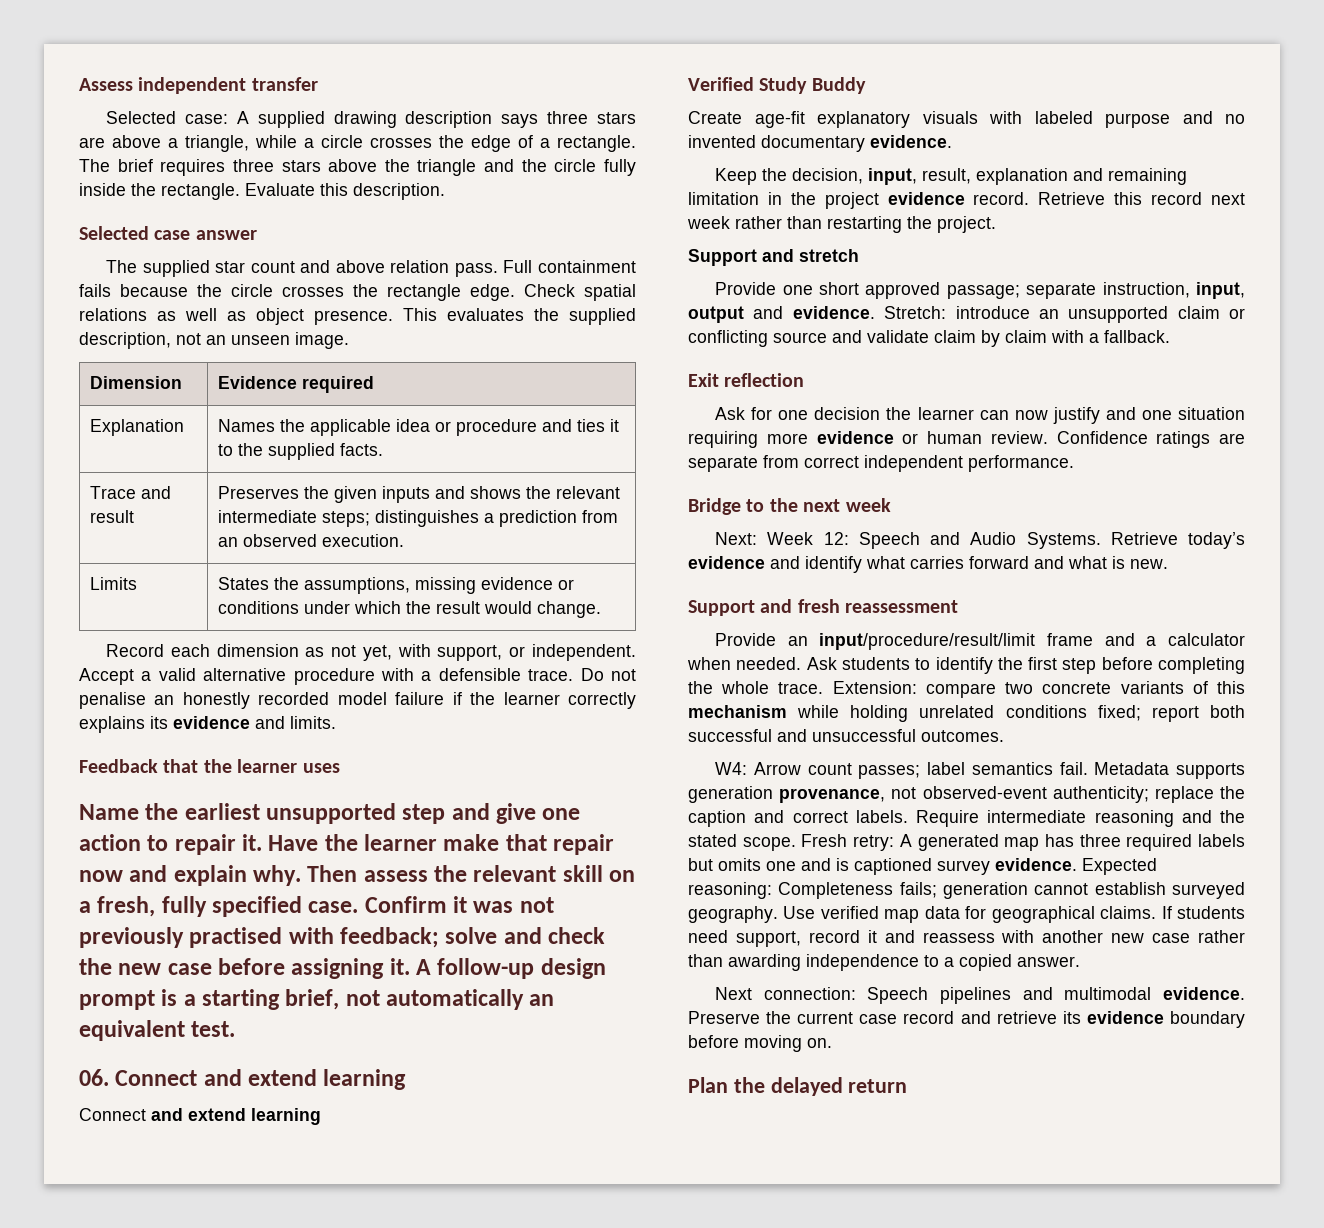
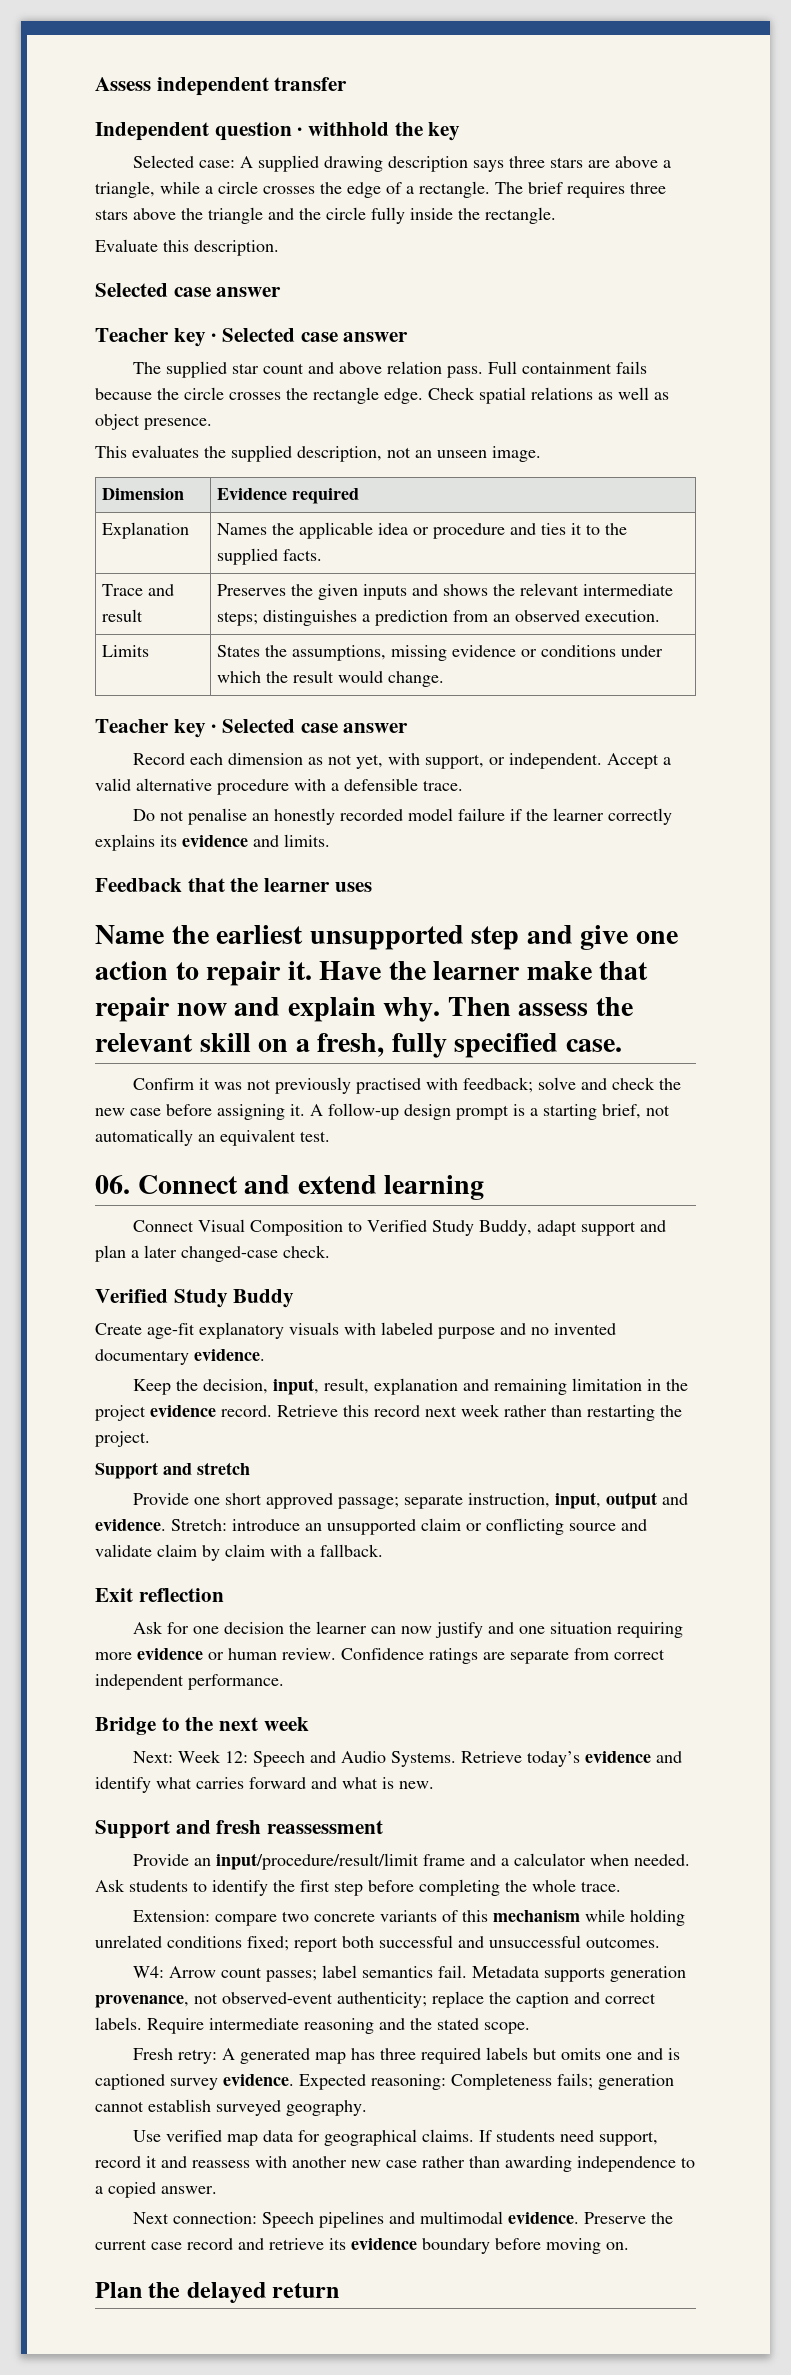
(318, 84) none -> [95,122,461,141] // Independent question · withhold the key
(240, 191) none -> (556, 215) //
(257, 235) none -> [95,328,409,347] // Teacher key · Selected case answer
(393, 317) none -> (212, 424) //
(602, 609) none -> [95,719,409,738] // Teacher key · Selected case answer
(574, 675) none -> (463, 785) //
(359, 907) none -> (622, 1045) //
[151,1108,321,1125] and extend learning -> [197,1219,666,1236] [95,1245,330,1262] Visual Composition to Verified Study Buddy, adapt support and plan a later changed-case check.
(824, 688) none -> (621, 1886) //
(796, 844) none -> (530, 2028) //
(778, 914) none -> (367, 2108) //

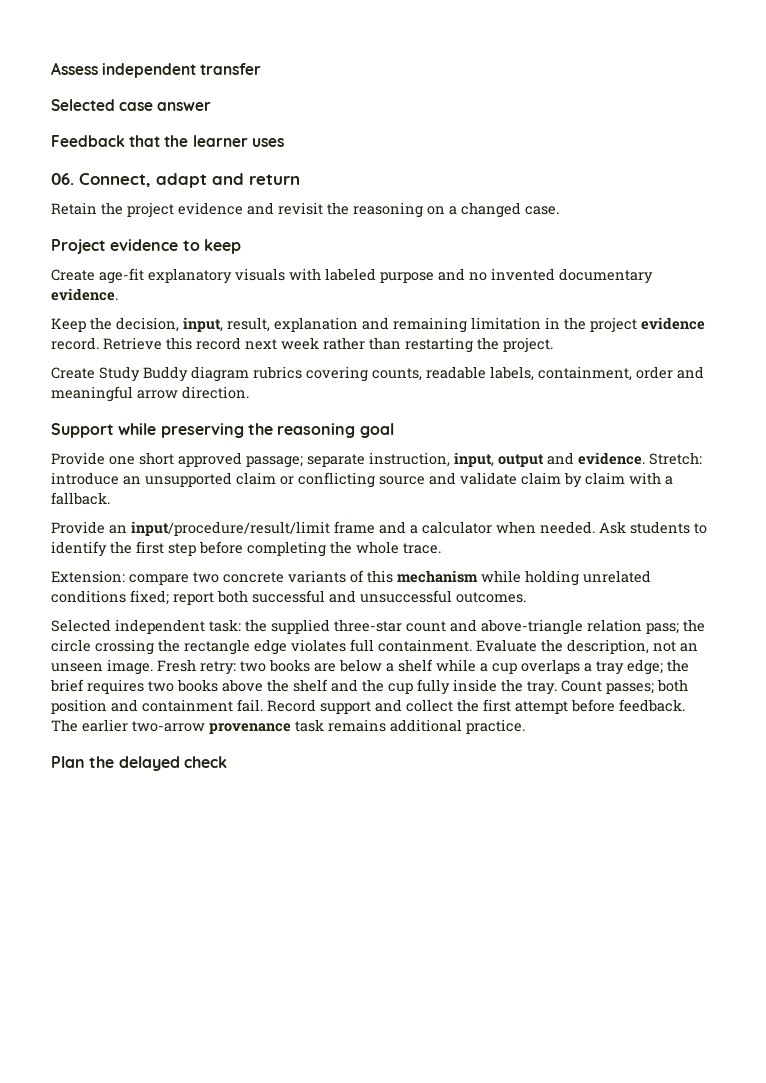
[95,122,461,141] [132,155,671,172] [95,181,666,198] [95,207,556,224] [95,239,279,256] [95,283,282,297] [95,328,409,347] [132,361,647,378] [95,387,669,404] [95,414,212,430] [95,445,541,462] [102,488,185,500] [217,488,360,504] [102,522,190,539] [217,522,628,539] [217,548,323,565] [102,584,175,596] [102,609,144,622] [217,583,674,600] [217,610,661,626] [102,645,150,657] [217,645,664,661] [217,670,445,687] [95,719,409,738] [132,753,671,769] [95,778,463,795] [132,808,672,825] [95,834,330,851] Independent question · withhold the key // Selected case: A supplied drawing description says three stars are above a triangle, while a circle crosses the edge of a rectangle. The brief requires three stars above the triangle and the circle fully inside the rectangle. // Evaluate this description. // Selected case answer // Teacher key · Selected case answer // The supplied star count and above relation pass. Full containment fails because the circle crosses the rectangle edge. Check spatial relations as well as object presence. // This evaluates the supplied description, not an unseen image. // Dimension | Evidence required // Explanation | Names the applicable idea or procedure and ties it to the supplied facts. // Trace and result | Preserves the given inputs and shows the relevant intermediate steps; distinguishes a prediction from an observed execution. // Limits | States the assumptions, missing evidence or conditions under which the result would change. // Teacher key · Selected case answer // Record each dimension as not yet, with support, or independent. Accept a valid alternative procedure with a defensible trace. // Do not penalise an honestly recorded model failure if the learner correctly explains its evidence and limits. -> [51,99,212,111] Selected case answer
[95,925,678,950] [95,961,649,986] [95,997,633,1022] [95,1033,622,1058] [132,1077,681,1094] [95,1103,670,1120] [95,1129,330,1146] [95,1175,485,1200] [132,1219,666,1236] [95,1245,330,1262] [95,1289,295,1308] Name the earliest unsupported step and give one action to repair it. Have the learner make that repair now and explain why. Then assess the relevant skill on a fresh, fully specified case. // Confirm it was not previously practised with feedback; solve and check the new case before assigning it. A follow-up design prompt is a starting brief, not automatically an equivalent test. // 06. Connect and extend learning // Connect Visual Composition to Verified Study Buddy, adapt support and plan a later changed-case check. // Verified Study Buddy -> [51,173,300,188] [51,202,559,218] [51,239,241,254] 06. Connect, adapt and return // Retain the project evidence and revisit the reasoning on a changed case. // Project evidence to keep
[95,1462,250,1479] Support and stretch -> [51,366,704,382] [51,386,249,402] [51,423,394,438] Create Study Buddy diagram rubrics covering counts, readable labels, containment, order and meaningful arrow direction. // Support while preserving the reasoning goal
[95,1588,224,1602] [132,1621,683,1638] [95,1648,665,1664] [95,1674,284,1690] [95,1717,309,1735] [132,1750,682,1767] [95,1777,434,1793] [95,1820,384,1839] // Exit reflection // Ask for one decision the learner can now justify and one situation requiring more evidence or human review. Confidence ratings are separate from correct independent performance. // Bridge to the next week // Next: Week 12: Speech and Audio Systems. Retrieve today’s evidence and identify what carries forward and what is new. // Support and fresh reassessment -> (110, 498) none
[132,1965,686,1982] [95,1991,656,2008] [95,2017,530,2034] [132,2047,680,2064] [95,2073,674,2090] [95,2099,367,2116] [132,2129,658,2146] [95,2156,695,2172] [95,2182,217,2198] [132,2211,673,2228] [95,2238,629,2254] W4: Arrow count passes; label semantics fail. Metadata supports generation provenance, not observed-event authenticity; replace the caption and correct labels. Require intermediate reasoning and the stated scope. // Fresh retry: A generated map has three required labels but omits one and is captioned survey evidence. Expected reasoning: Completeness fails; generation cannot establish surveyed geography. // Use verified map data for geographical claims. If students need support, record it and reassess with another new case rather than awarding independence to a copied answer. // Next connection: Speech pipelines and multimodal evidence. Preserve the current case record and retrieve its evidence boundary before moving on. -> [51,619,705,635] [51,639,698,655] [51,659,689,675] [50,679,688,695] [51,699,685,714] [51,719,525,734] Selected independent task: the supplied three-star count and above-triangle relation pass; the circle crossing the rectangle edge violates full containment. Evaluate the description, not an unseen image. Fresh retry: two books are below a shelf while a cup overlaps a tray edge; the brief requires two books above the shelf and the cup fully inside the tray. Count passes; both position and containment fail. Record support and collect the first attempt before feedback. The earlier two-arrow provenance task remains additional practice.
[272,2282,340,2298] return -> [183,756,227,768] check

